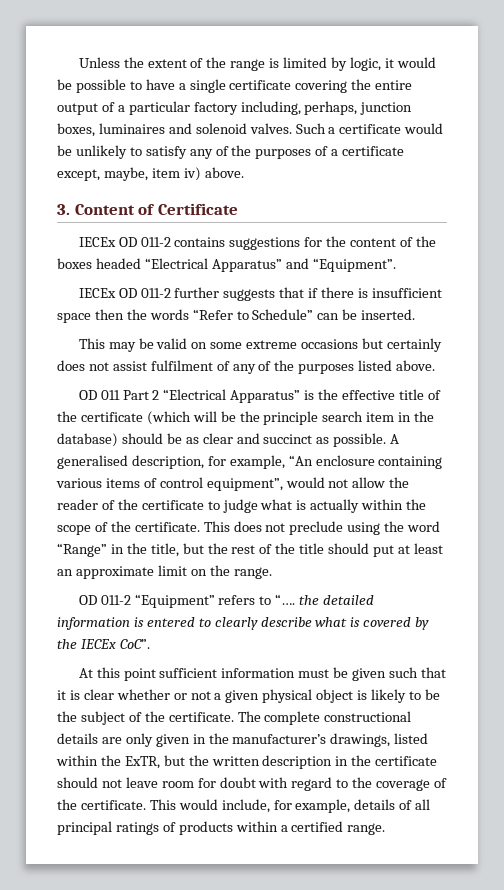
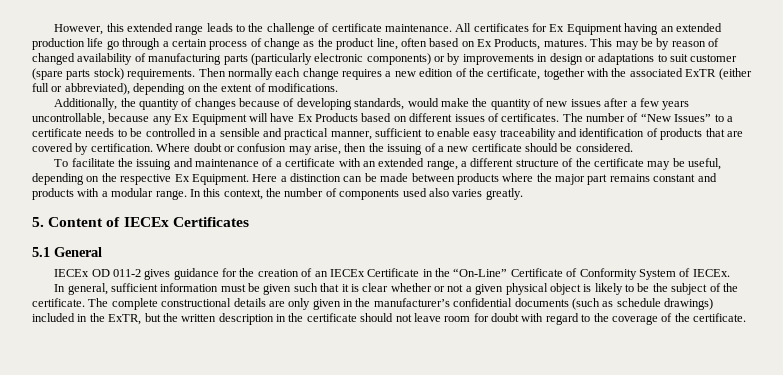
[78,57,436,71] [57,79,413,93] [57,101,413,115] [57,123,444,137] [57,145,405,159] [57,167,244,181] [57,203,238,215] [78,236,436,250] [57,258,396,272] [78,287,442,301] [57,309,416,323] [78,338,442,352] [57,360,436,374] [78,389,441,403] [57,411,435,425] [57,433,400,447] [57,455,443,469] [56,477,410,491] [57,499,427,513] [57,521,441,535] [57,543,443,557] [57,565,272,579] [78,594,375,608] [57,617,430,630] [57,639,150,649] [78,667,156,681] Unless the extent of the range is limited by logic, it would be possible to have a single certificate covering the entire output of a particular factory including, perhaps, junction boxes, luminaires and solenoid valves. Such a certificate would be unlikely to satisfy any of the purposes of a certificate except, maybe, item iv) above. // 3. Content of Certificate // IECEx OD 011-2 contains suggestions for the content of the boxes headed “Electrical Apparatus” and “Equipment”. // IECEx OD 011-2 further suggests that if there is insufficient space then the words “Refer to Schedule” can be inserted. // This may be valid on some extreme occasions but certainly does not assist fulfilment of any of the purposes listed above. // OD 011 Part 2 “Electrical Apparatus” is the effective title of the certificate (which will be the principle search item in the database) should be as clear and succinct as possible. A generalised description, for example, “An enclosure containing various items of control equipment”, would not allow the reader of the certificate to judge what is actually within the scope of the certificate. This does not preclude using the word “Range” in the title, but the rest of the title should put at least an approximate limit on the range. // OD 011-2 “Equipment” refers to “…. the detailed information is entered to clearly describe what is covered by the IECEx CoC”. // At this point -> [54,23,722,35] [32,38,719,50] [32,53,738,65] [32,68,752,80] [32,83,338,95] [54,98,690,110] [32,113,733,125] [32,128,743,140] [32,143,633,155] [54,158,722,170] [32,173,717,185] [32,188,523,200] [32,217,249,227] [32,247,102,257] [54,268,730,280] [54,283,108,295] However, this extended range leads to the challenge of certificate maintenance. All certificates for Ex Equipment having an extended production life go through a certain process of change as the product line, often based on Ex Products, matures. This may be by reason of changed availability of manufacturing parts (particularly electronic components) or by improvements in design or adaptations to suit customer (spare parts stock) requirements. Then normally each change requires a new edition of the certificate, together with the associated ExTR (either full or abbreviated), depending on the extent of modifications. // Additionally, the quantity of changes because of developing standards, would make the quantity of new issues after a few years uncontrollable, because any Ex Equipment will have Ex Products based on different issues of certificates. The number of “New Issues” to a certificate needs to be controlled in a sensible and practical manner, sufficient to enable easy traceability and identification of products that are covered by certification. Where doubt or confusion may arise, then the issuing of a new certificate should be considered. // To facilitate the issuing and maintenance of a certificate with an extended range, a different structure of the certificate may be useful, depending on the respective Ex Equipment. Here a distinction can be made between products where the major part remains constant and products with a modular range. In this context, the number of components used also varies greatly. // 5. Content of IECEx Certificates // 5.1 General // IECEx OD 011-2 gives guidance for the creation of an IECEx Certificate in the “On-Line” Certificate of Conformity System of IECEx. // In general,
[330,733,429,747] [56,755,98,766] drawings, listed within -> [453,298,713,310] [32,313,88,322] confidential documents (such as schedule drawings) included in
[149,799,431,813] [57,821,386,835] This would include, for example, details of all principal ratings of products within a certified range. -> (746, 317) none

